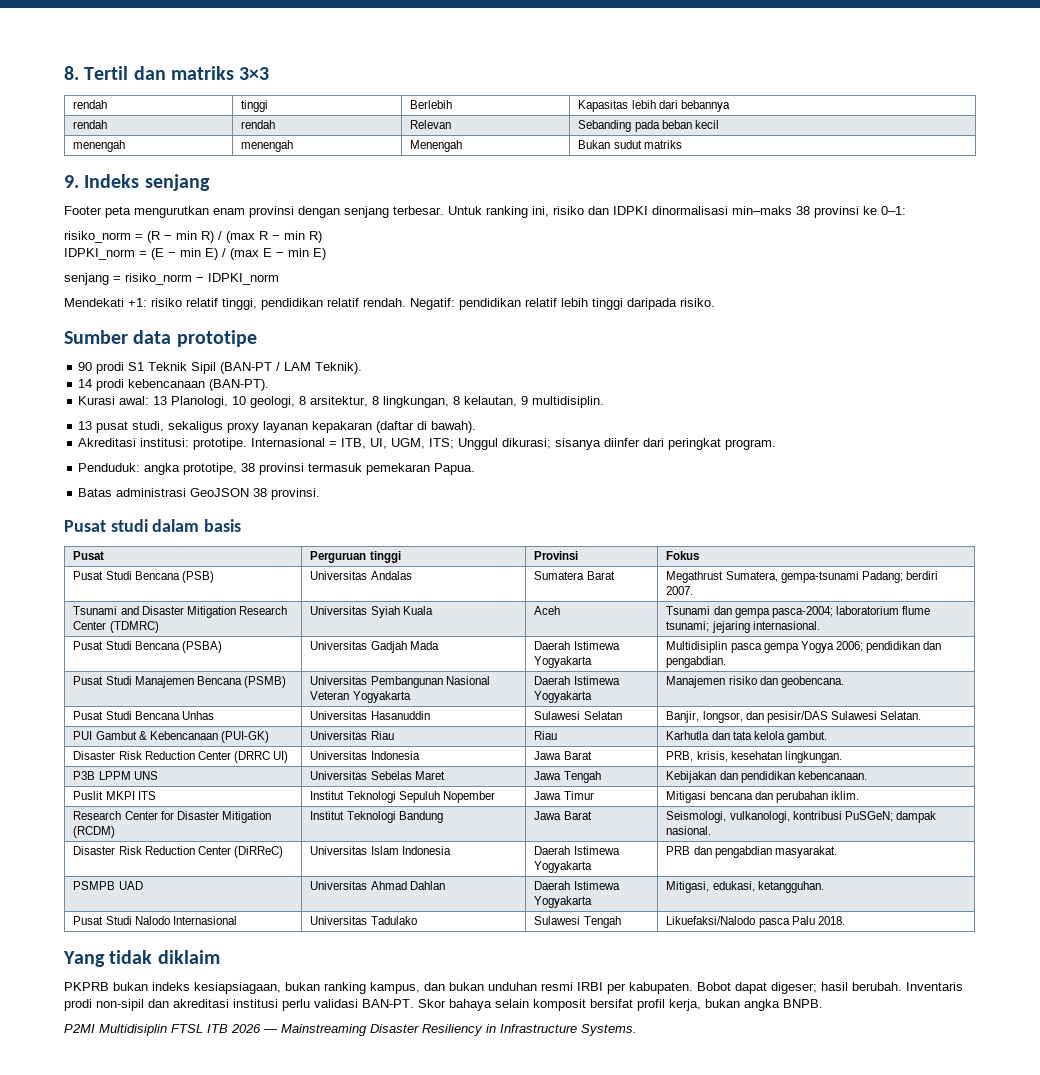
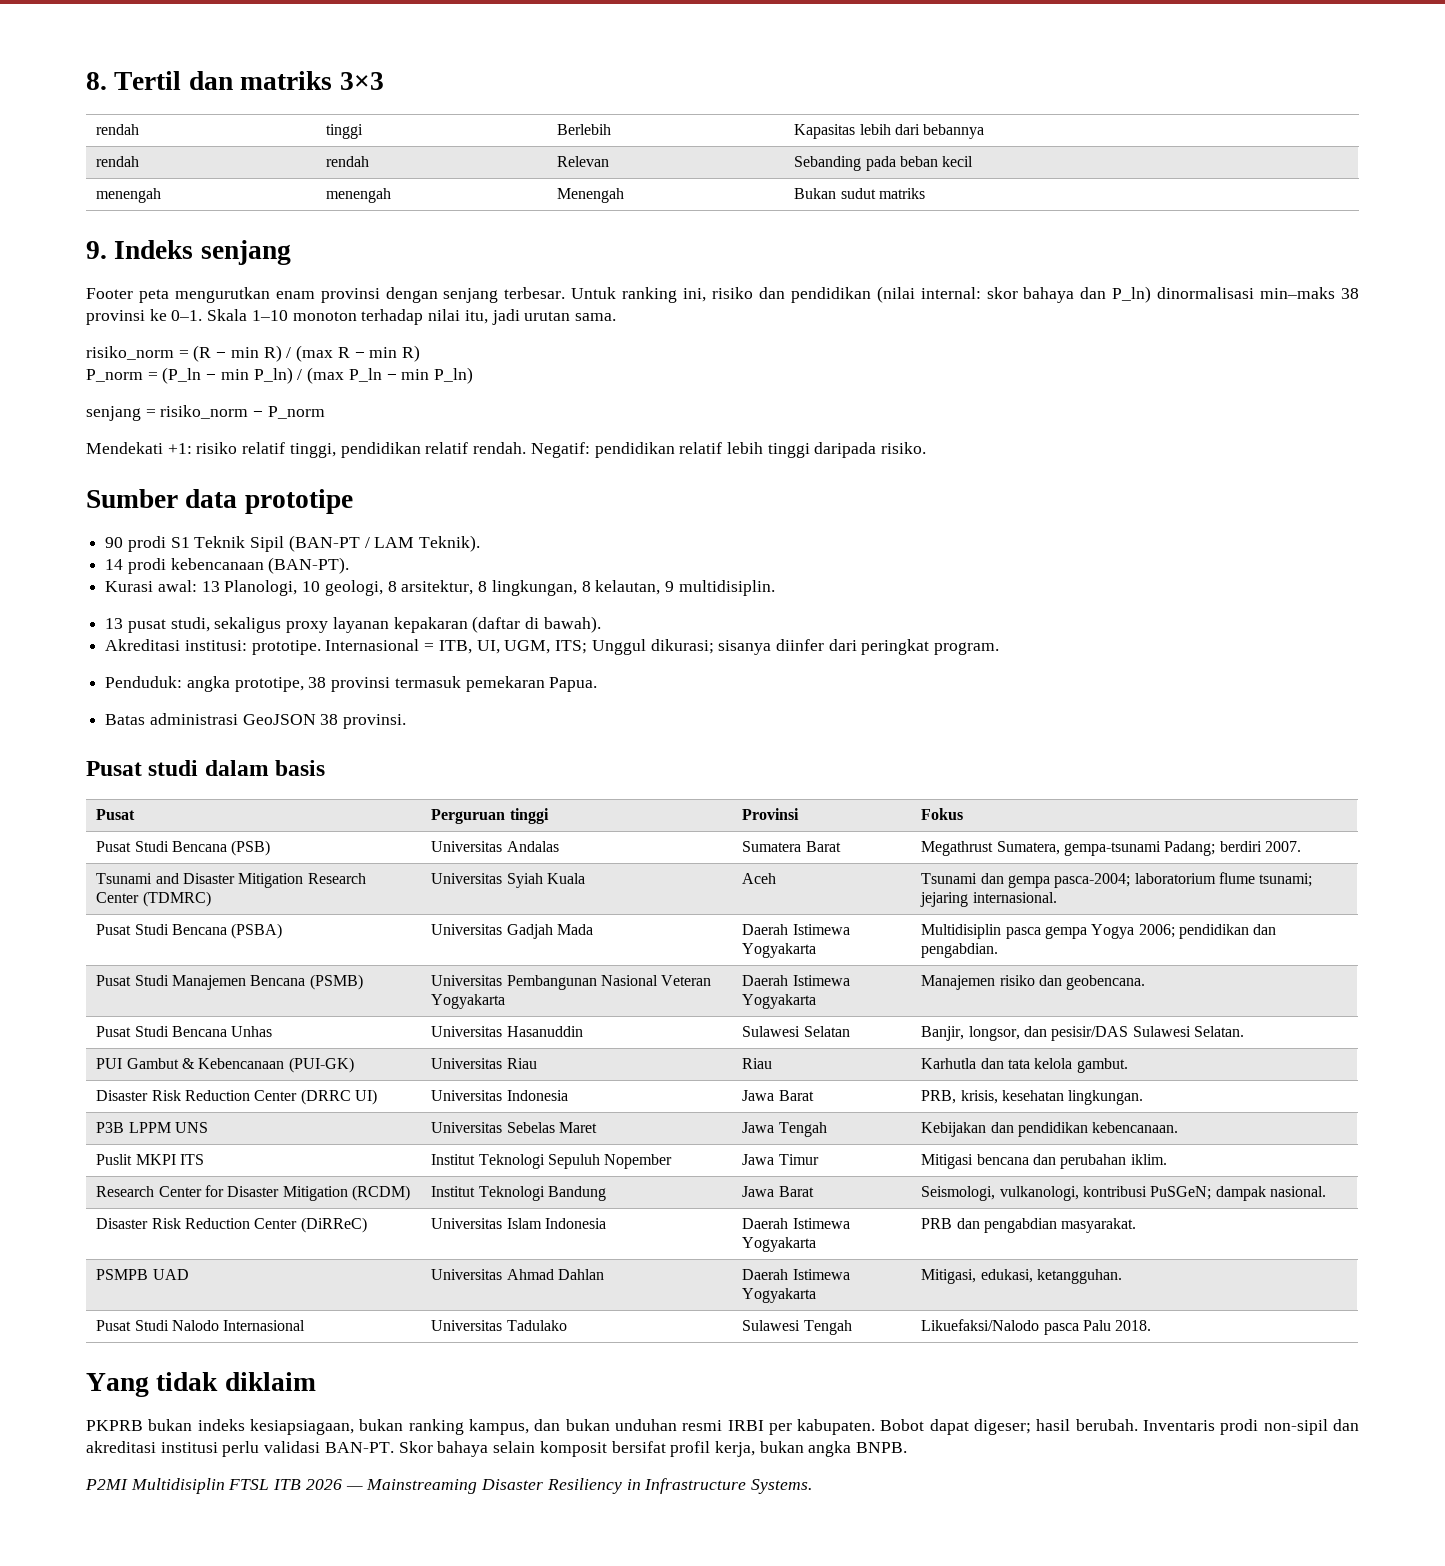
[613,206,648,215] IDPKI -> [790,286,1152,303] pendidikan (nilai internal: skor bahaya dan P_ln)
[881,206,906,215] 0–1: -> [171,309,616,325] 0–1. Skala 1–10 monoton terhadap nilai itu, jadi urutan sama.
[64,248,326,260] IDPKI_norm = (E − min E) / (max E − min E) -> [86,367,473,384] P_norm = (P_ln − min P_ln) / (max P_ln − min P_ln)
[208,273,279,285] IDPKI_norm -> [267,406,325,419] P_norm

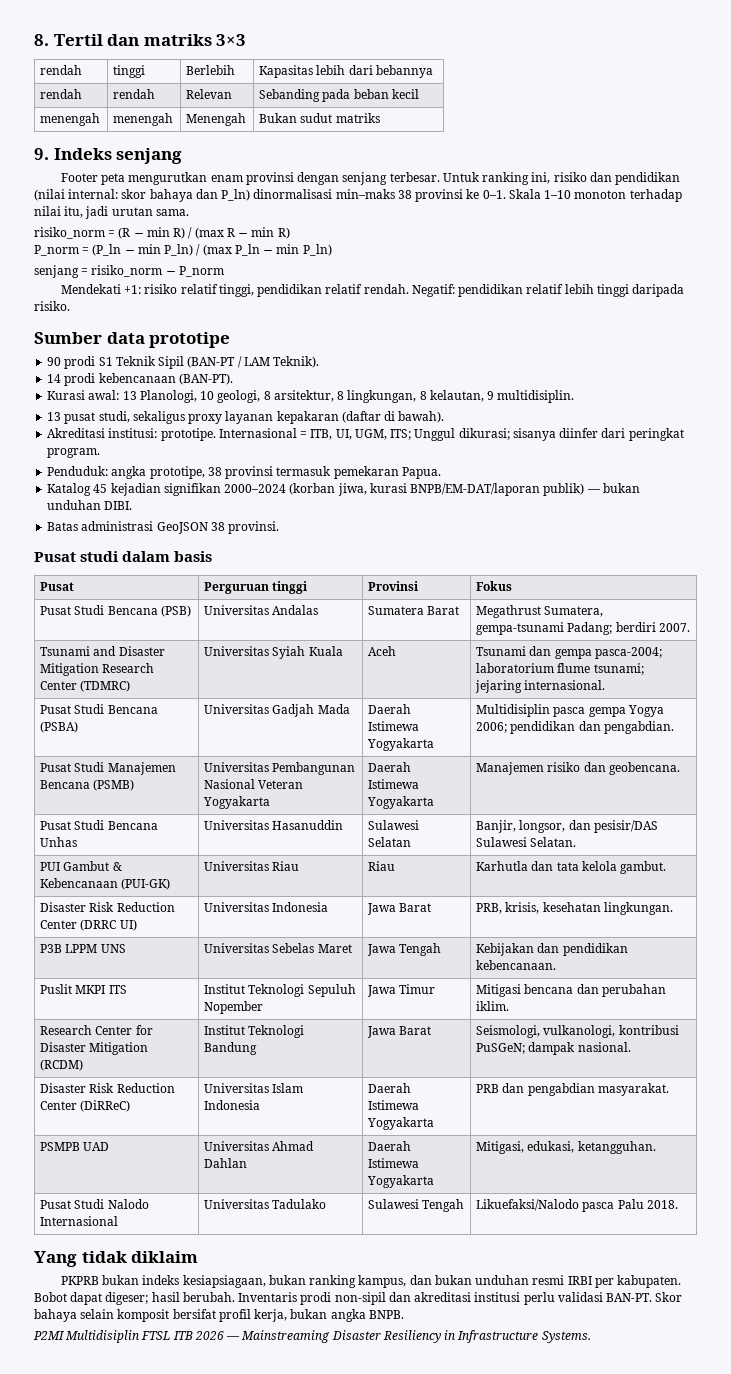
(598, 684) none -> [47,483,640,496] [47,500,133,510] // Katalog 45 kejadian signifikan 2000–2024 (korban jiwa, kurasi BNPB/EM-DAT/laporan publik) — bukan unduhan DIBI.

